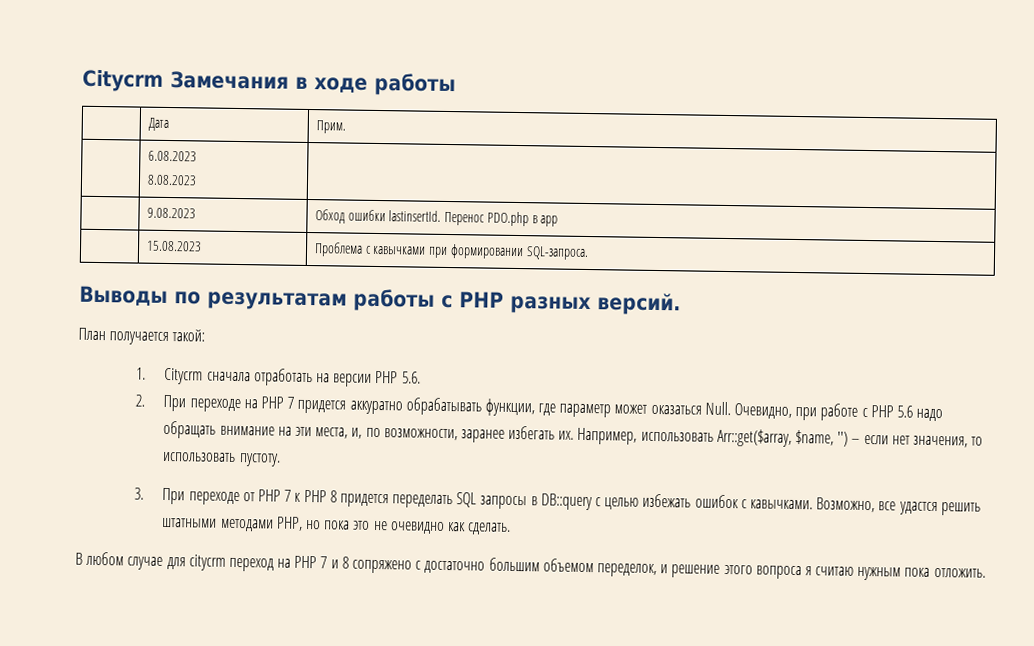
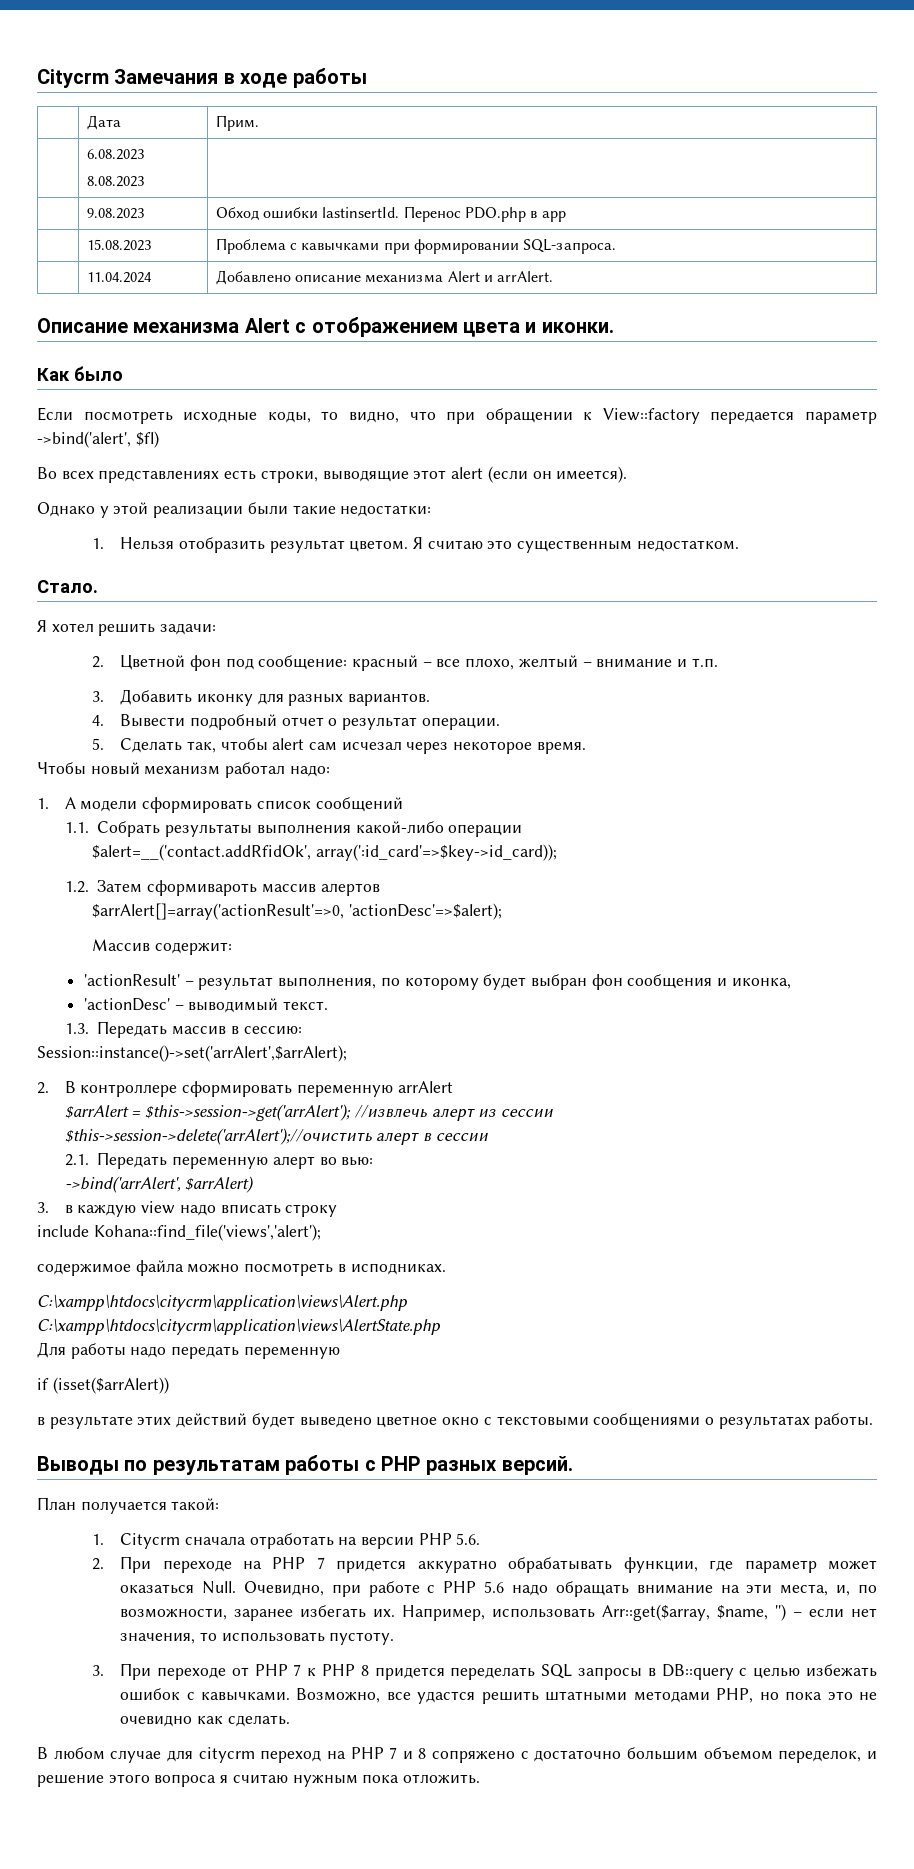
(589, 253) none -> [86,272,152,283] [215,270,554,285] [37,317,614,337] [37,366,123,381] [37,407,877,424] [37,431,159,448] [37,466,628,483] [37,502,432,518] [92,537,739,553] [37,580,98,593] [37,620,217,636] [92,655,718,671] [92,689,431,706] [92,714,500,730] [92,738,586,754] [37,762,330,778] [37,797,403,813] [64,821,523,837] [92,844,558,861] [64,880,380,896] [92,903,503,920] [92,939,233,955] [83,974,791,990] [83,998,329,1013] [64,1021,302,1038] [37,1045,347,1062] [37,1081,453,1097] [64,1104,554,1121] [64,1128,488,1145] [64,1152,374,1169] [64,1176,255,1193] [37,1201,338,1217] [37,1224,321,1241] [37,1260,446,1276] [37,1294,407,1311] [37,1318,440,1335] [37,1342,340,1359] [37,1377,169,1394] [37,1413,874,1429] // | 11.04.2024 | Добавлено описание механизма Alert и arrAlert. // Описание механизма Alert с отображением цвета и иконки. // Как было // Если посмотреть исходные коды, то видно, что при обращении к View::factory передается параметр ->bind('alert', $fl) // Во всех представлениях есть строки, выводящие этот alert (если он имеется). // Однако у этой реализации были такие недостатки: // 1. Нельзя отобразить результат цветом. Я считаю это существенным недостатком. // Стало. // Я хотел решить задачи: // 2. Цветной фон под сообщение: красный – все плохо, желтый – внимание и т.п. // 3. Добавить иконку для разных вариантов. // 4. Вывести подробный отчет о результат операции. // 5. Сделать так, чтобы alert сам исчезал через некоторое время. // Чтобы новый механизм работал надо: // 1. А модели сформировать список сообщений // 1.1. Собрать результаты выполнения какой-либо операции // $alert=__('contact.addRfidOk', array(':id_card'=>$key->id_card)); // 1.2. Затем сформивароть массив алертов // $arrAlert[]=array('actionResult'=>0, 'actionDesc'=>$alert); // Массив содержит: // 'actionResult' – результат выполнения, по которому будет выбран фон сообщения и иконка, // 'actionDesc' – выводимый текст. // 1.3. Передать массив в сессию: // Session::instance()->set('arrAlert',$arrAlert); // 2. В контроллере сформировать переменную arrAlert // $arrAlert = $this->session->get('arrAlert'); //извлечь алерт из сессии // $this->session->delete('arrAlert');//очистить алерт в сессии // 2.1. Передать переменную алерт во вью: // ->bind('arrAlert', $arrAlert) // 3. в каждую view надо вписать строку // include Kohana::find_file('views','alert'); // содержимое файла можно посмотреть в исподниках. // C:\xampp\htdocs\citycrm\application\views\Alert.php // C:\xampp\htdocs\citycrm\application\views\AlertState.php // Для работы надо передать переменную // if (isset($arrAlert)) // в результате этих действий будет выведено цветное окно с текстовыми сообщениями о результатах работы.

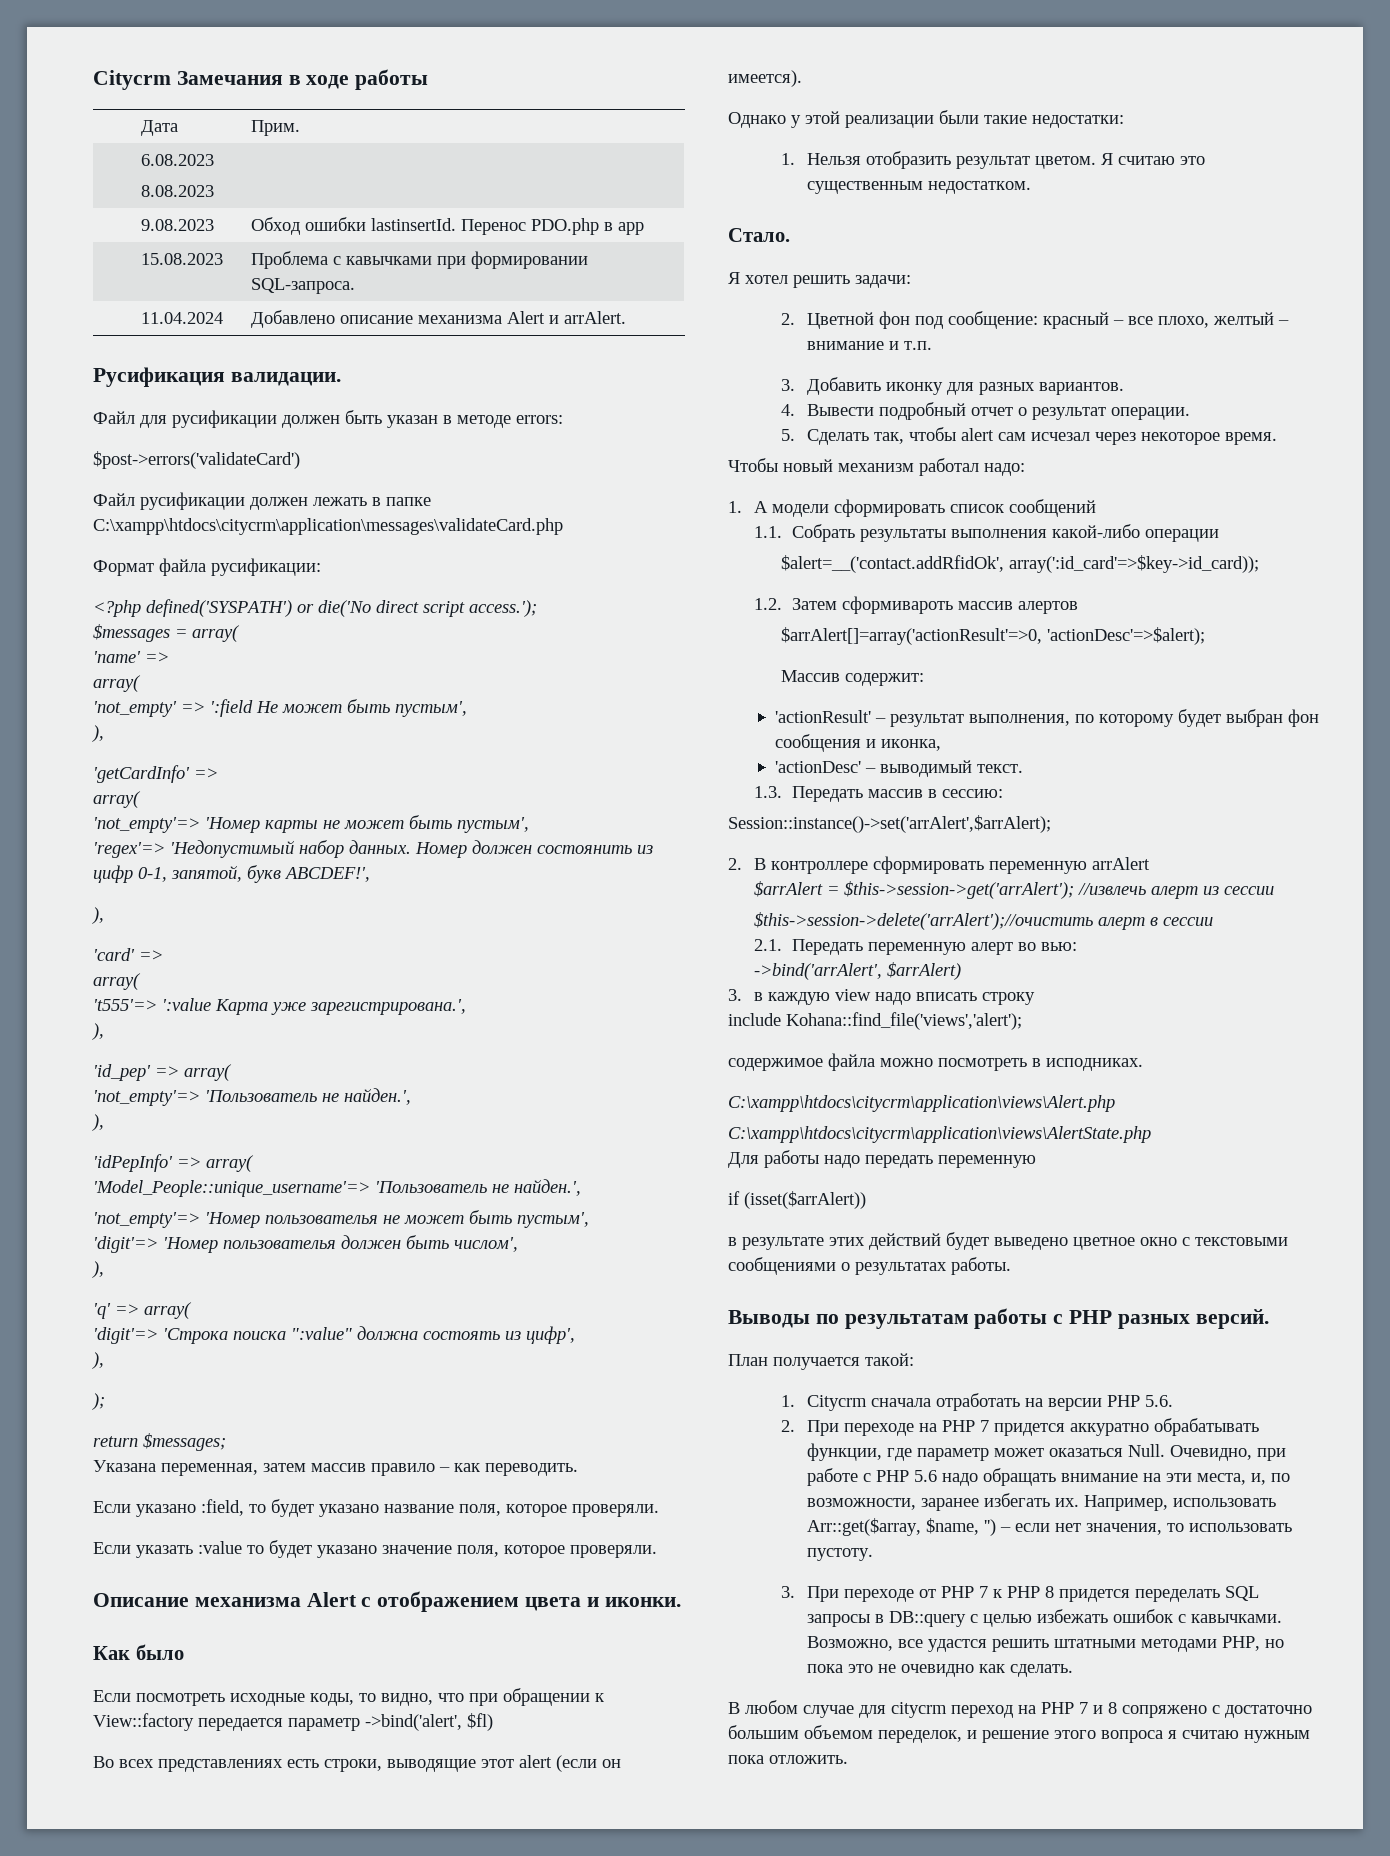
(554, 276) none -> [93,367,341,387] [93,410,563,428] [93,451,300,469] [93,492,431,510] [93,518,563,535] [93,558,321,576] [93,599,537,617] [93,624,240,642] [93,651,169,663] [93,675,141,692] [93,699,467,717] [92,725,104,742] [93,765,218,783] [93,791,141,808] [93,815,529,833] [93,840,653,858] [93,865,370,883] [92,907,104,924] [93,948,163,961] [93,973,141,990] [93,998,466,1015] [92,1023,104,1040] [93,1064,232,1081] [93,1088,411,1106] [92,1114,104,1131] [93,1154,254,1172] [93,1179,581,1197] [93,1210,589,1228] [93,1235,518,1253] [92,1261,104,1278] [93,1302,192,1319] [93,1326,575,1344] [92,1352,104,1369] [92,1393,105,1410] [93,1433,226,1451] [93,1460,578,1476] [93,1499,659,1517] [93,1540,657,1558] // Русификация валидации. // Файл для русификации должен быть указан в методе errors: // $post->errors('validateCard') // Файл русификации должен лежать в папке C:\xampp\htdocs\citycrm\application\messages\validateCard.php // Формат файла русификации: // <?php defined('SYSPATH') or die('No direct script access.'); // $messages = array( // 'name' => // array( // 'not_empty' => ':field Не может быть пустым', // ), // 'getCardInfo' => // array( // 'not_empty'=> 'Номер карты не может быть пустым', // 'regex'=> 'Недопустимый набор данных. Номер должен состоянить из цифр 0-1, запятой, букв ABCDEF!', // ), // 'card' => // array( // 't555'=> ':value Карта уже зарегистрирована.', // ), // 'id_pep' => array( // 'not_empty'=> 'Пользователь не найден.', // ), // 'idPepInfo' => array( // 'Model_People::unique_username'=> 'Пользователь не найден.', // 'not_empty'=> 'Номер пользователья не может быть пустым', // 'digit'=> 'Номер пользователья должен быть числом', // ), // 'q' => array( // 'digit'=> 'Строка поиска ":value" должна состоять из цифр', // ), // ); // return $messages; // Указана переменная, затем массив правило – как переводить. // Если указано :field, то будет указано название поля, которое проверяли. // Если указать :value то будет указано значение поля, которое проверяли.

